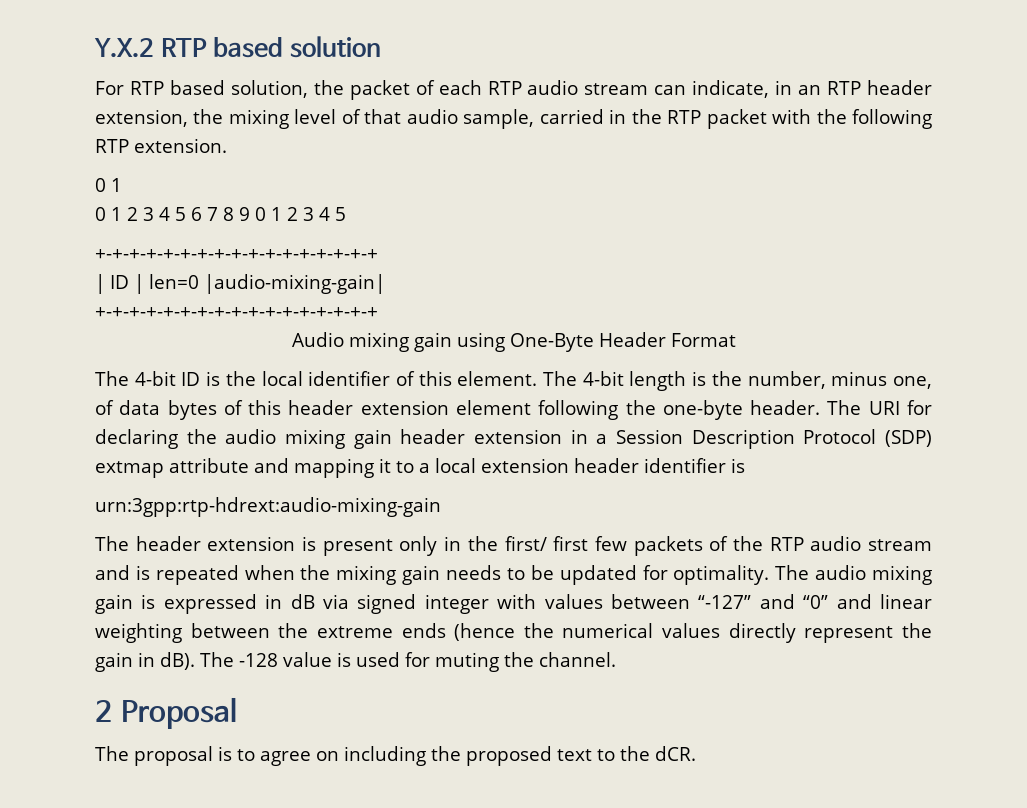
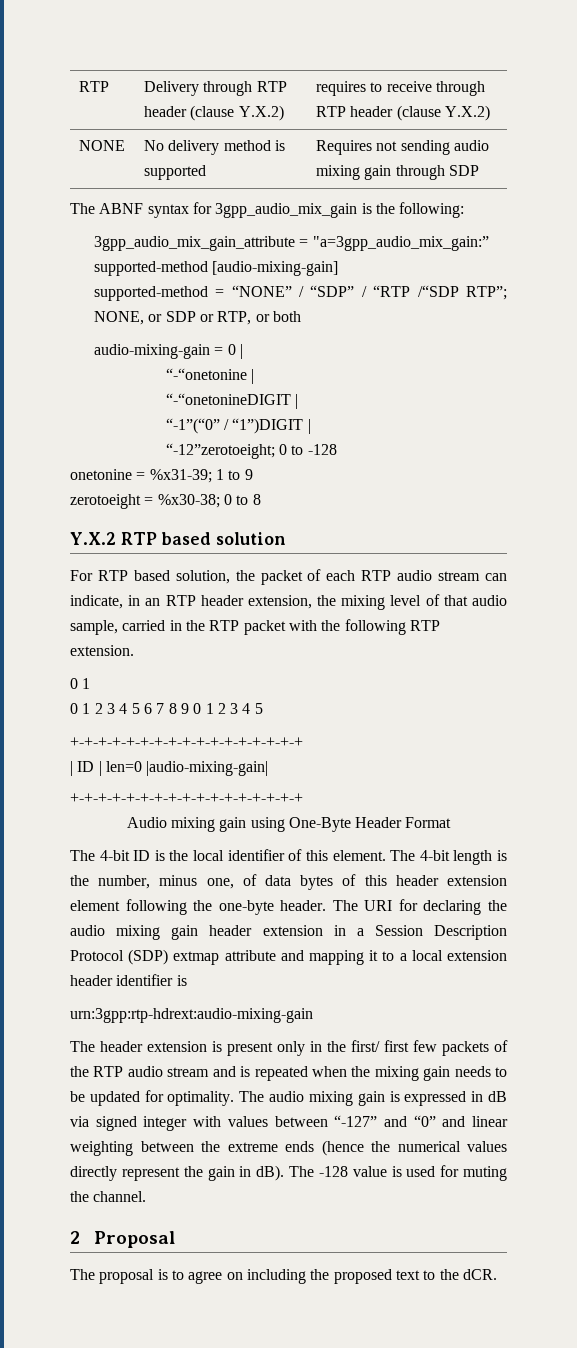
(94, 48) none -> [79,81,110,92] [144,81,287,96] [144,105,284,121] [316,81,486,96] [316,105,491,121] [79,140,126,151] [144,140,286,155] [144,165,207,180] [316,140,490,155] [316,165,480,180] [70,202,465,218] [93,236,489,251] [93,261,339,276] [93,285,507,301] [93,311,301,325] [93,344,243,359] [165,368,255,384] [165,393,299,409] [165,418,311,434] [165,443,337,459] [70,469,253,483] [70,494,261,509] RTP | Delivery through RTP header (clause Y.X.2) | requires to receive through RTP header (clause Y.X.2) // NONE | No delivery method is supported | Requires not sending audio mixing gain through SDP // The ABNF syntax for 3gpp_audio_mix_gain is the following: // 3gpp_audio_mix_gain_attribute = "a=3gpp_audio_mix_gain:” supported-method [audio-mixing-gain] // supported-method = “NONE” / “SDP” / “RTP /“SDP RTP”; NONE, or SDP or RTP, or both // audio-mixing-gain = 0 | // “-“onetonine | // “-“onetonineDIGIT | // “-1”(“0” / “1”)DIGIT | // “-12”zerotoeight; 0 to -128 // onetonine = %x31-39; 1 to 9 // zerotoeight = %x30-38; 0 to 8 //

